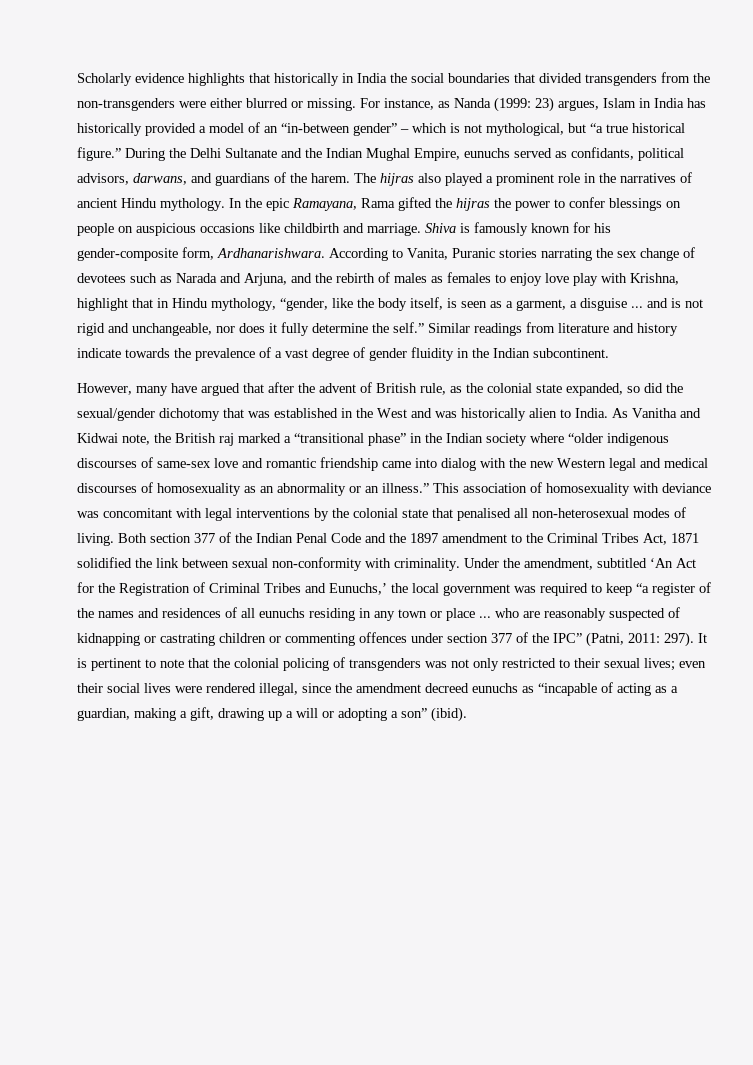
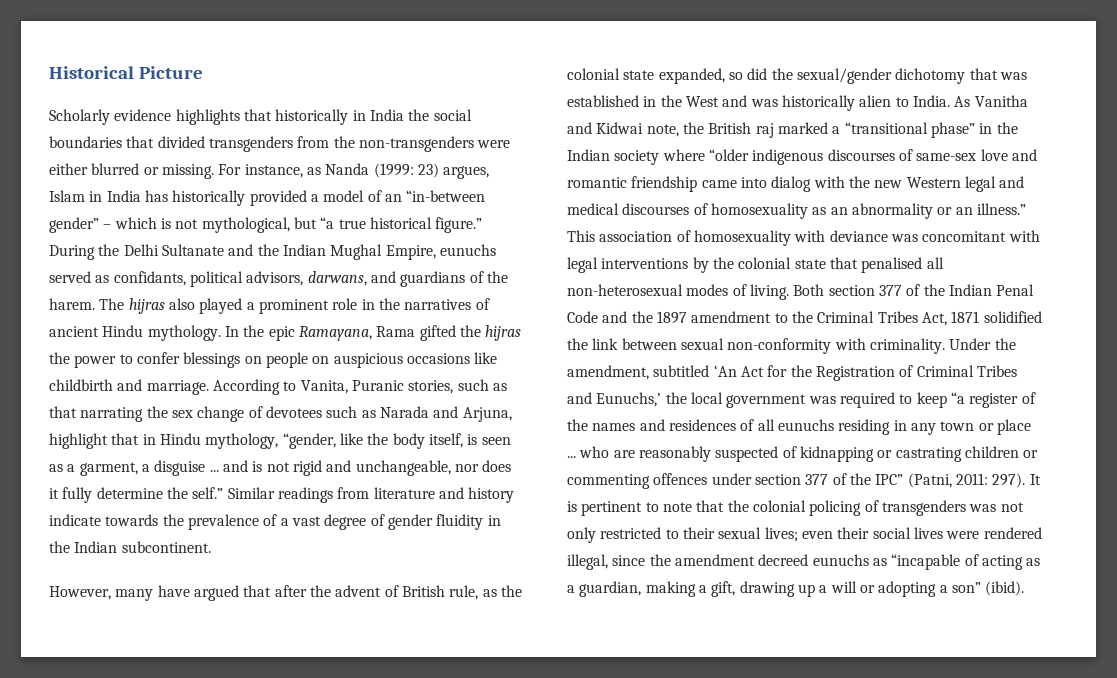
(77, 79) none -> [49,66,203,79] Historical Picture //
[425,222,611,236] [77,247,537,261] Shiva is famously known for his gender-composite form, Ardhanarishwara. According to Vanita, Puranic stories -> [212,379,507,395] [49,406,77,418] According to Vanita, Puranic stories, such as that
[291,272,679,286] and the rebirth of males as females to enjoy love play with Krishna, -> (512, 414) none

